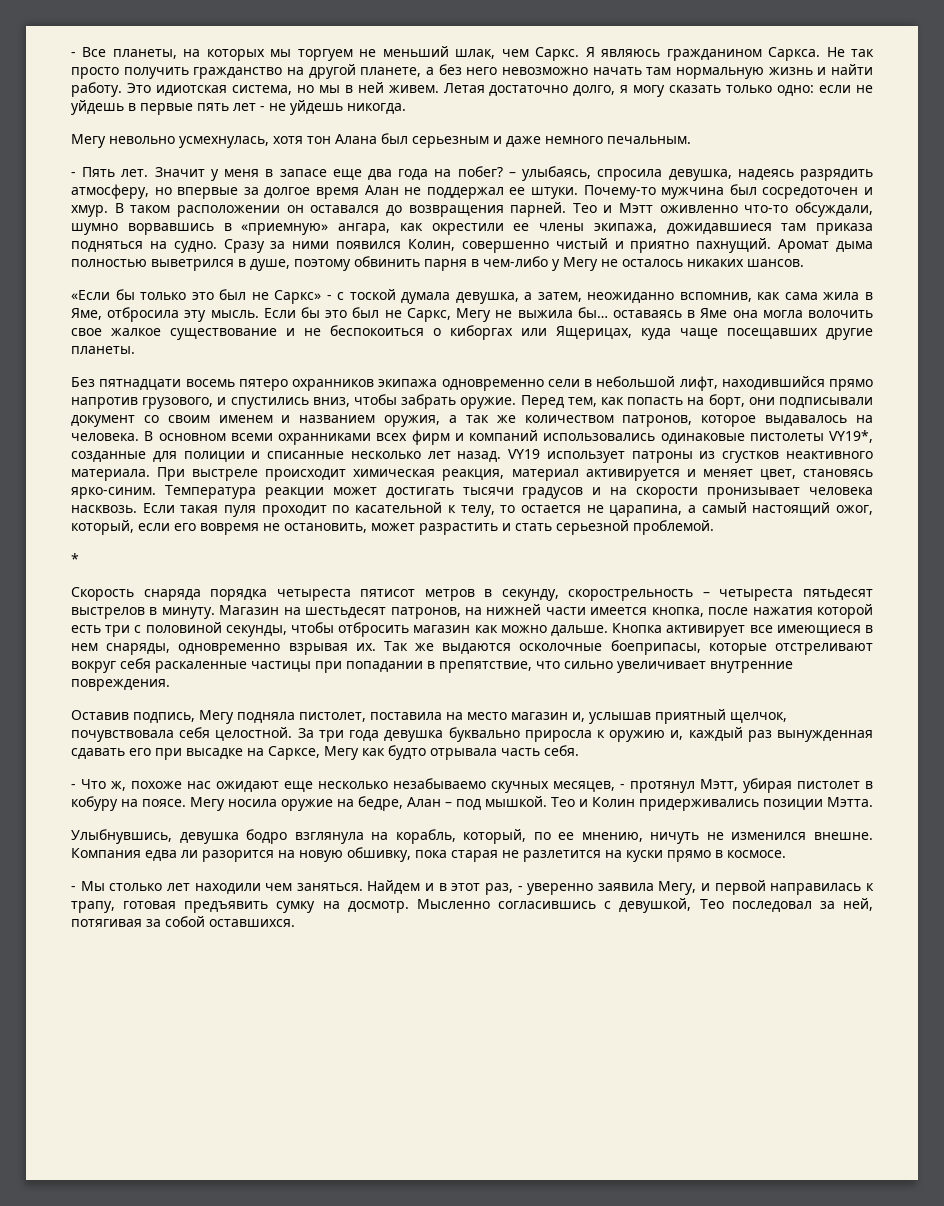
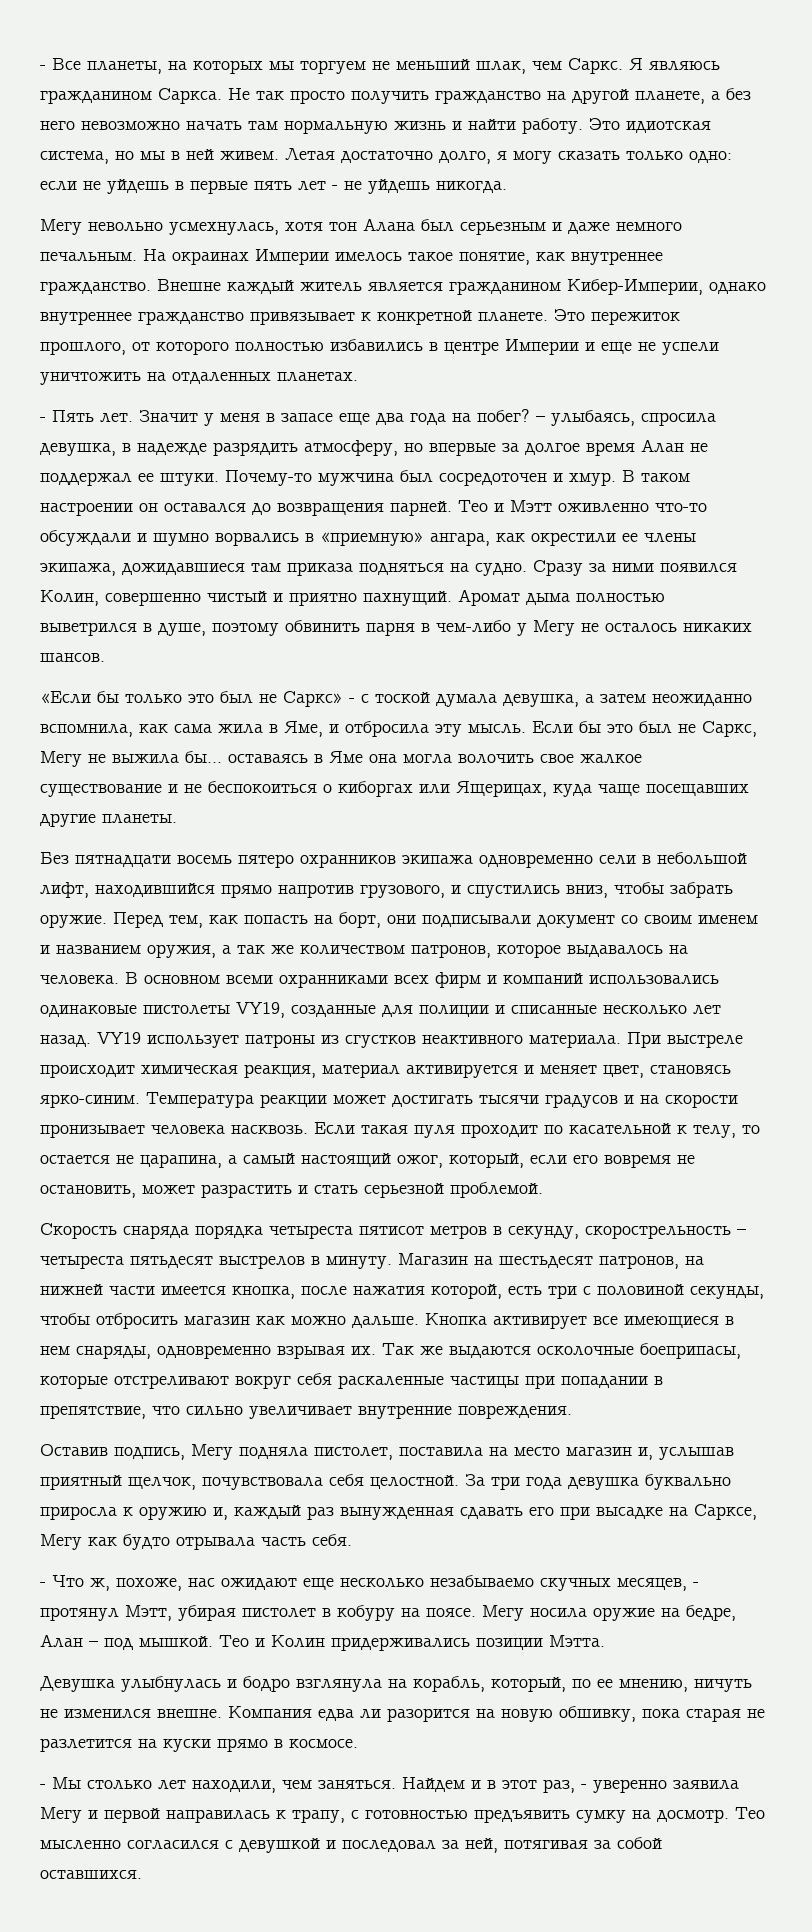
(691, 140) none -> [143,249,663,265] [40,279,766,295] [40,309,680,325] [40,339,719,355] [40,372,358,385] На окраинах Империи имелось такое понятие, как внутреннее гражданство. Внешне каждый житель является гражданином Кибер-Империи, однако внутреннее гражданство привязывает к конкретной планете. Это пережиток прошлого, от которого полностью избавились в центре Империи и еще не успели уничтожить на отдаленных планетах.
[737,169,794,180] надеясь -> [122,443,207,455] в надежде
[176,205,280,217] расположении -> [40,502,133,516] настроении
[794,202,873,217] [71,223,214,235] обсуждали, шумно ворвавшись -> [40,530,299,546] обсуждали и шумно ворвались
[537,292,752,303] затем, неожиданно вспомнив, -> [600,694,752,706] [40,724,133,737] затем неожиданно вспомнила,
(102, 314) none -> [329,724,339,733] и
[829,430,873,443] VY19*, -> [236,1002,285,1018] VY19,
[71,553,79,564] // * -> (543, 1190) none
[817,604,874,619] которой -> [431,1284,502,1299] которой,
[131,781,182,789] похоже -> [116,1578,182,1591] похоже,
[71,829,239,844] Улыбнувшись, девушка -> [40,1676,237,1692] Девушка улыбнулась и
[194,883,261,894] находили -> [192,1780,276,1793] находили,
[658,881,697,895] Мегу, -> [40,1807,82,1823] Мегу
[123,901,177,909] готовая -> [351,1810,468,1820] с готовностью
[416,898,724,913] Мысленно согласившись с девушкой, Тео -> [735,1807,765,1819] [40,1838,336,1853] Тео мысленно согласился с девушкой и

